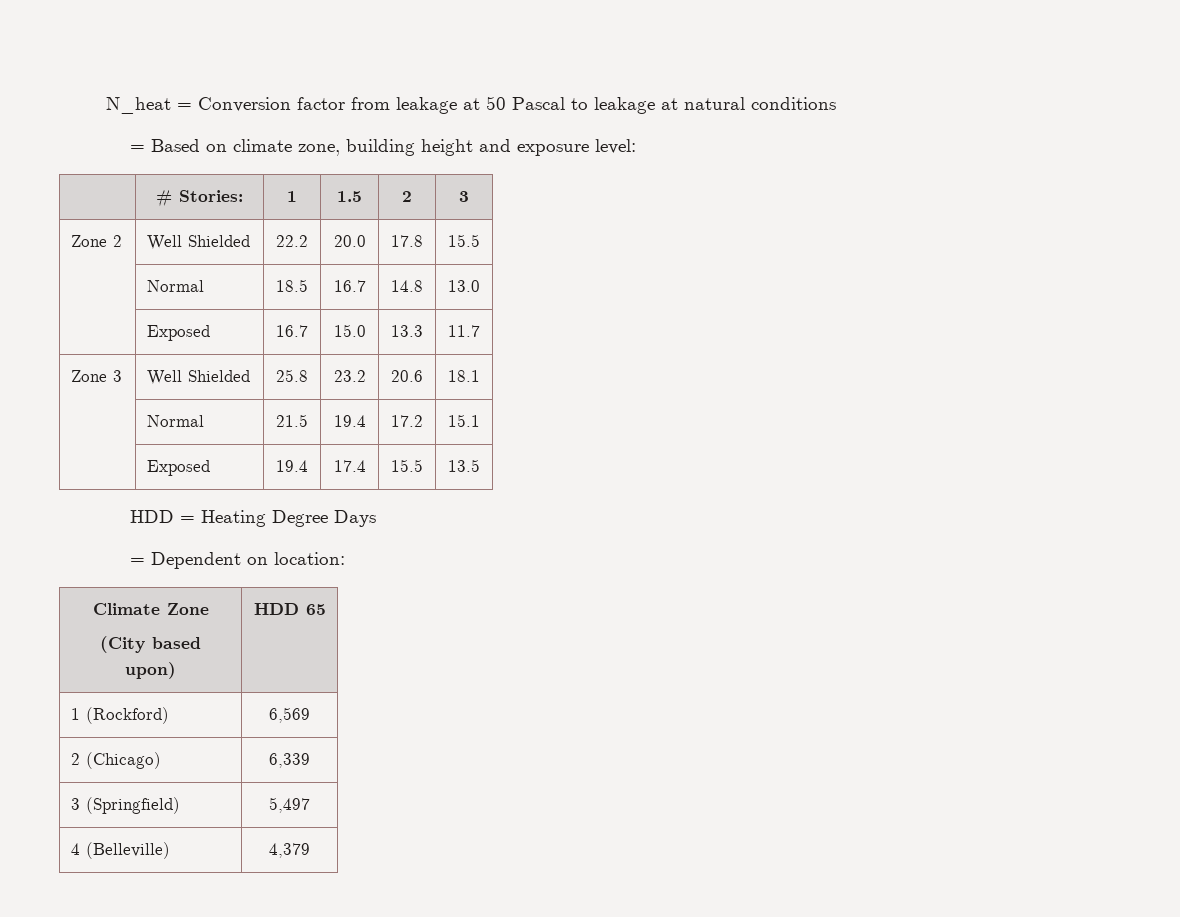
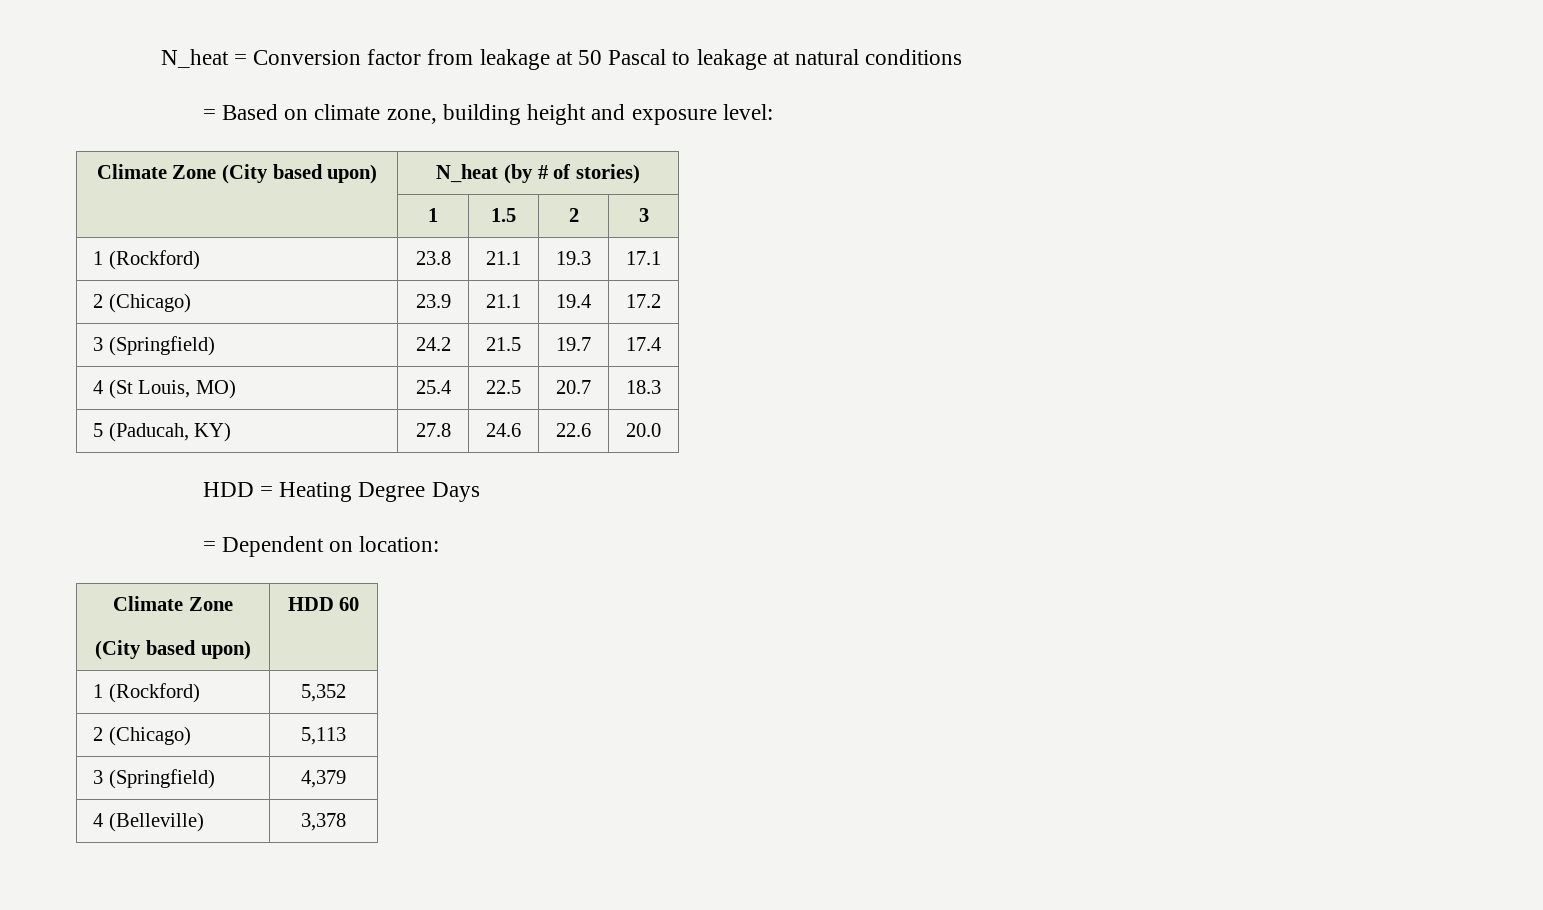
[156,190,243,207] [287,191,297,202] [337,191,362,202] [402,191,412,202] [459,191,469,202] [71,235,123,247] [147,235,251,250] [276,235,308,247] [333,235,366,247] [391,235,423,247] [448,234,480,247] [147,280,205,292] [276,279,308,292] [333,280,366,292] [391,280,423,292] [448,280,480,292] [147,325,211,341] [276,325,308,337] [333,324,366,337] [391,325,423,337] [448,325,480,337] [71,370,123,382] [147,370,251,385] [276,369,308,382] [333,370,366,382] [391,370,423,382] [448,370,480,382] [147,415,205,427] [276,414,308,427] [333,415,366,427] [391,415,423,427] [448,414,480,427] [147,460,211,476] [276,460,308,472] [333,460,366,472] [391,459,423,472] [448,459,480,472] | # Stories: | 1 | 1.5 | 2 | 3 // Zone 2 | Well Shielded | 22.2 | 20.0 | 17.8 | 15.5 // | Normal | 18.5 | 16.7 | 14.8 | 13.0 // | Exposed | 16.7 | 15.0 | 13.3 | 11.7 // Zone 3 | Well Shielded | 25.8 | 23.2 | 20.6 | 18.1 // | Normal | 21.5 | 19.4 | 17.2 | 15.1 // | Exposed | 19.4 | 17.4 | 15.5 | 13.5 -> [96,164,378,184] [436,164,640,184] [428,208,438,222] [491,208,516,222] [568,208,579,222] [638,208,649,222] [93,250,200,270] [415,251,451,265] [486,251,521,265] [556,251,591,265] [626,251,661,265] [93,293,191,313] [415,294,451,308] [486,294,521,308] [556,294,591,308] [626,294,661,308] [93,336,215,356] [415,337,451,351] [486,337,521,351] [556,337,591,351] [626,337,661,351] [93,379,236,399] [415,380,451,394] [486,380,521,394] [556,380,591,394] [626,380,661,394] [93,422,232,442] [415,423,451,437] [486,423,521,437] [556,423,591,437] [626,423,661,437] Climate Zone (City based upon) | N_heat (by # of stories) // | 1 | 1.5 | 2 | 3 // 1 (Rockford) | 23.8 | 21.1 | 19.3 | 17.1 // 2 (Chicago) | 23.9 | 21.1 | 19.4 | 17.2 // 3 (Springfield) | 24.2 | 21.5 | 19.7 | 17.4 // 4 (St Louis, MO) | 25.4 | 22.5 | 20.7 | 18.3 // 5 (Paducah, KY) | 27.8 | 24.6 | 22.6 | 20.0
[305,604,326,615] [71,707,170,724] [269,707,310,723] [71,752,162,769] [269,753,310,768] [71,797,181,814] [269,797,310,813] 65 // 1 (Rockford) | 6,569 // 2 (Chicago) | 6,339 // 3 (Springfield) | 5,497 -> [339,597,360,611] [93,683,200,703] [301,684,346,702] [93,726,191,746] [301,727,346,745] [93,769,215,789] [301,770,346,788] 60 // 1 (Rockford) | 5,352 // 2 (Chicago) | 5,113 // 3 (Springfield) | 4,379
[269,843,310,858] 4,379 -> [301,813,346,831] 3,378

